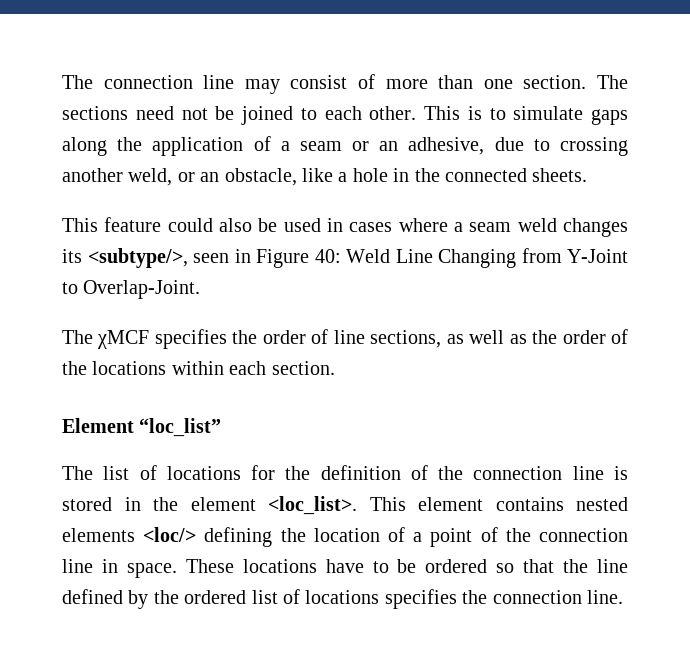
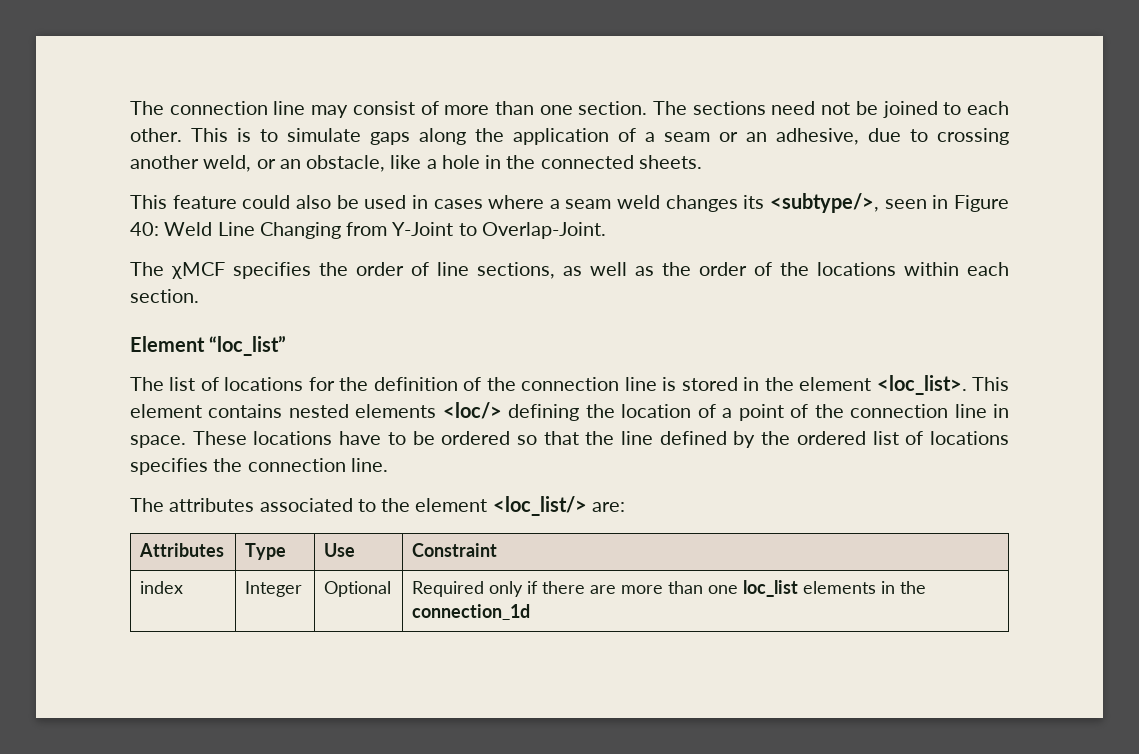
(623, 597) none -> [130,496,625,516] [139,543,225,557] [245,543,287,560] [324,543,356,557] [412,543,498,557] [140,581,184,594] [245,581,303,597] [324,581,392,597] [412,580,927,597] [412,604,531,620] // The attributes associated to the element <loc_list/> are: // Attributes | Type | Use | Constraint // index | Integer | Optional | Required only if there are more than one loc_list elements in the connection_1d

